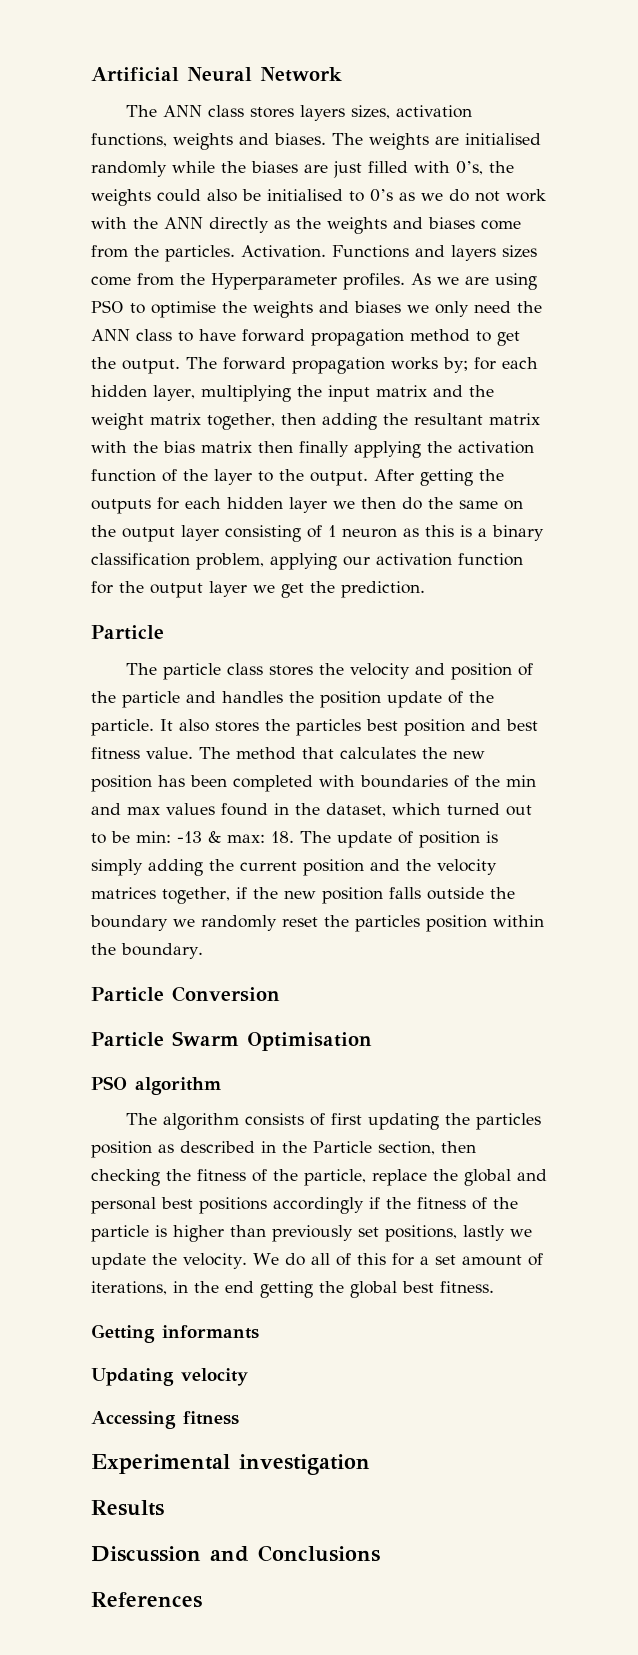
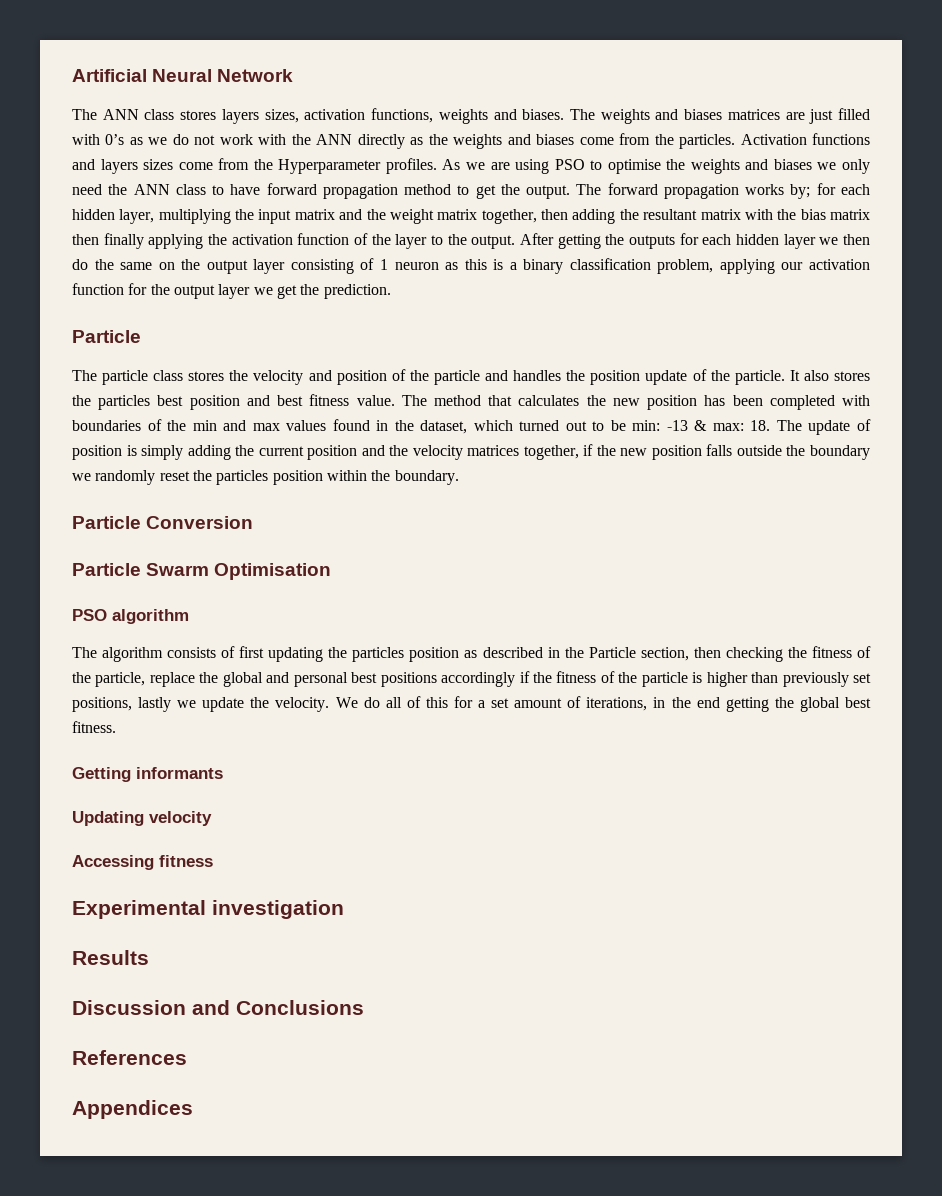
[435,133,541,145] [91,161,514,178] [91,189,364,206] are initialised randomly while the biases are just filled with 0’s, the weights could also be initialised to -> [655,108,870,124] [72,134,100,145] and biases matrices are just filled with
[241,245,409,258] Activation. Functions -> [740,133,871,145] Activation functions
(202, 1600) none -> [72,1100,193,1119] // Appendices

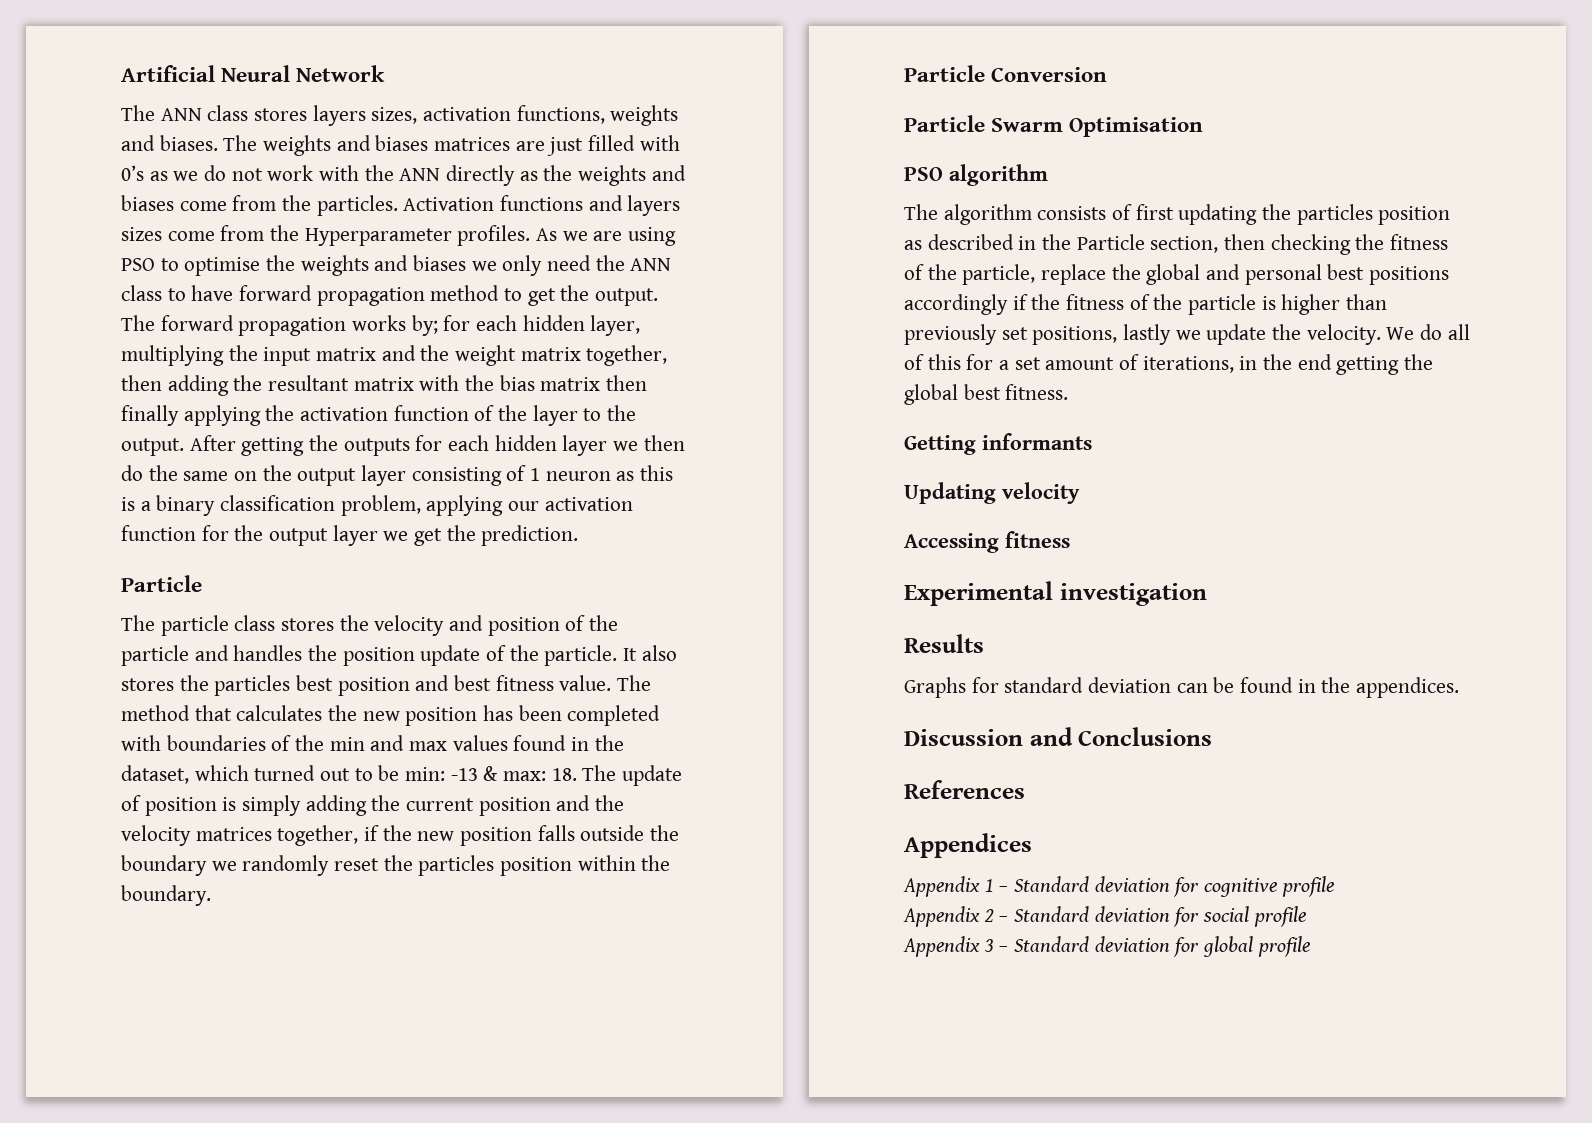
(149, 957) none -> [904,677,1460,698] // Graphs for standard deviation can be found in the appendices.
(193, 1109) none -> [903,876,1334,897] [903,906,1306,927] [903,936,1310,957] // Appendix 1 – Standard deviation for cognitive profile // Appendix 2 – Standard deviation for social profile // Appendix 3 – Standard deviation for global profile

